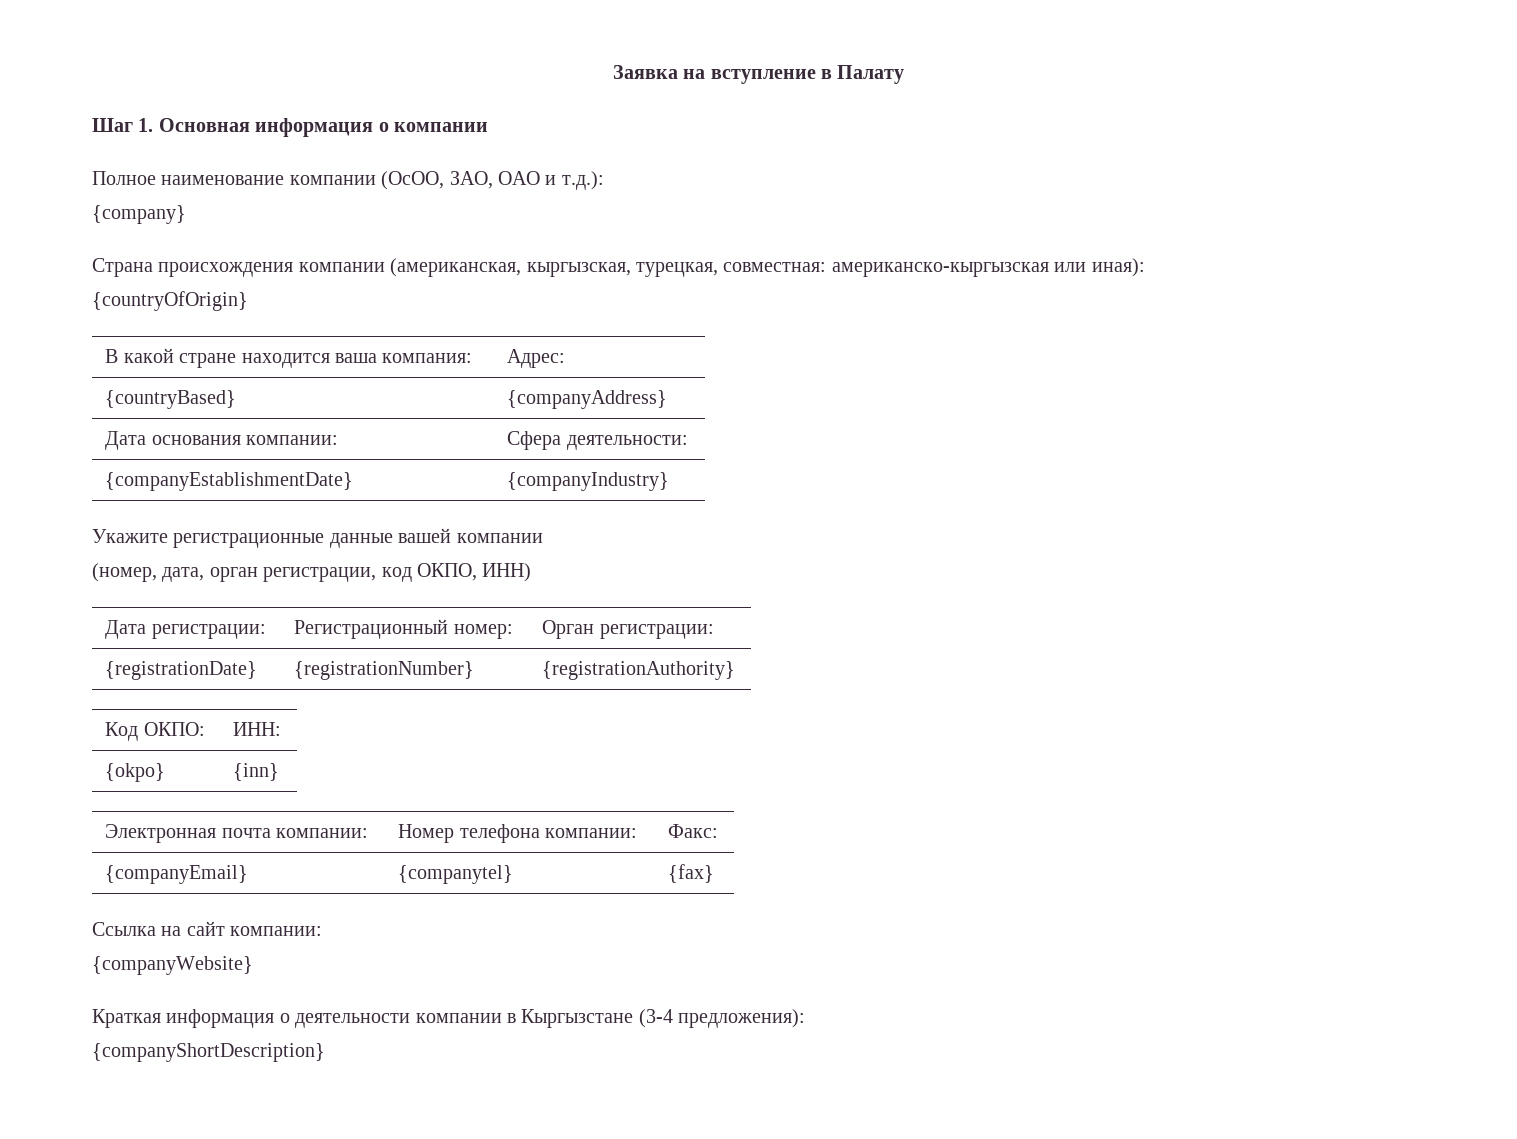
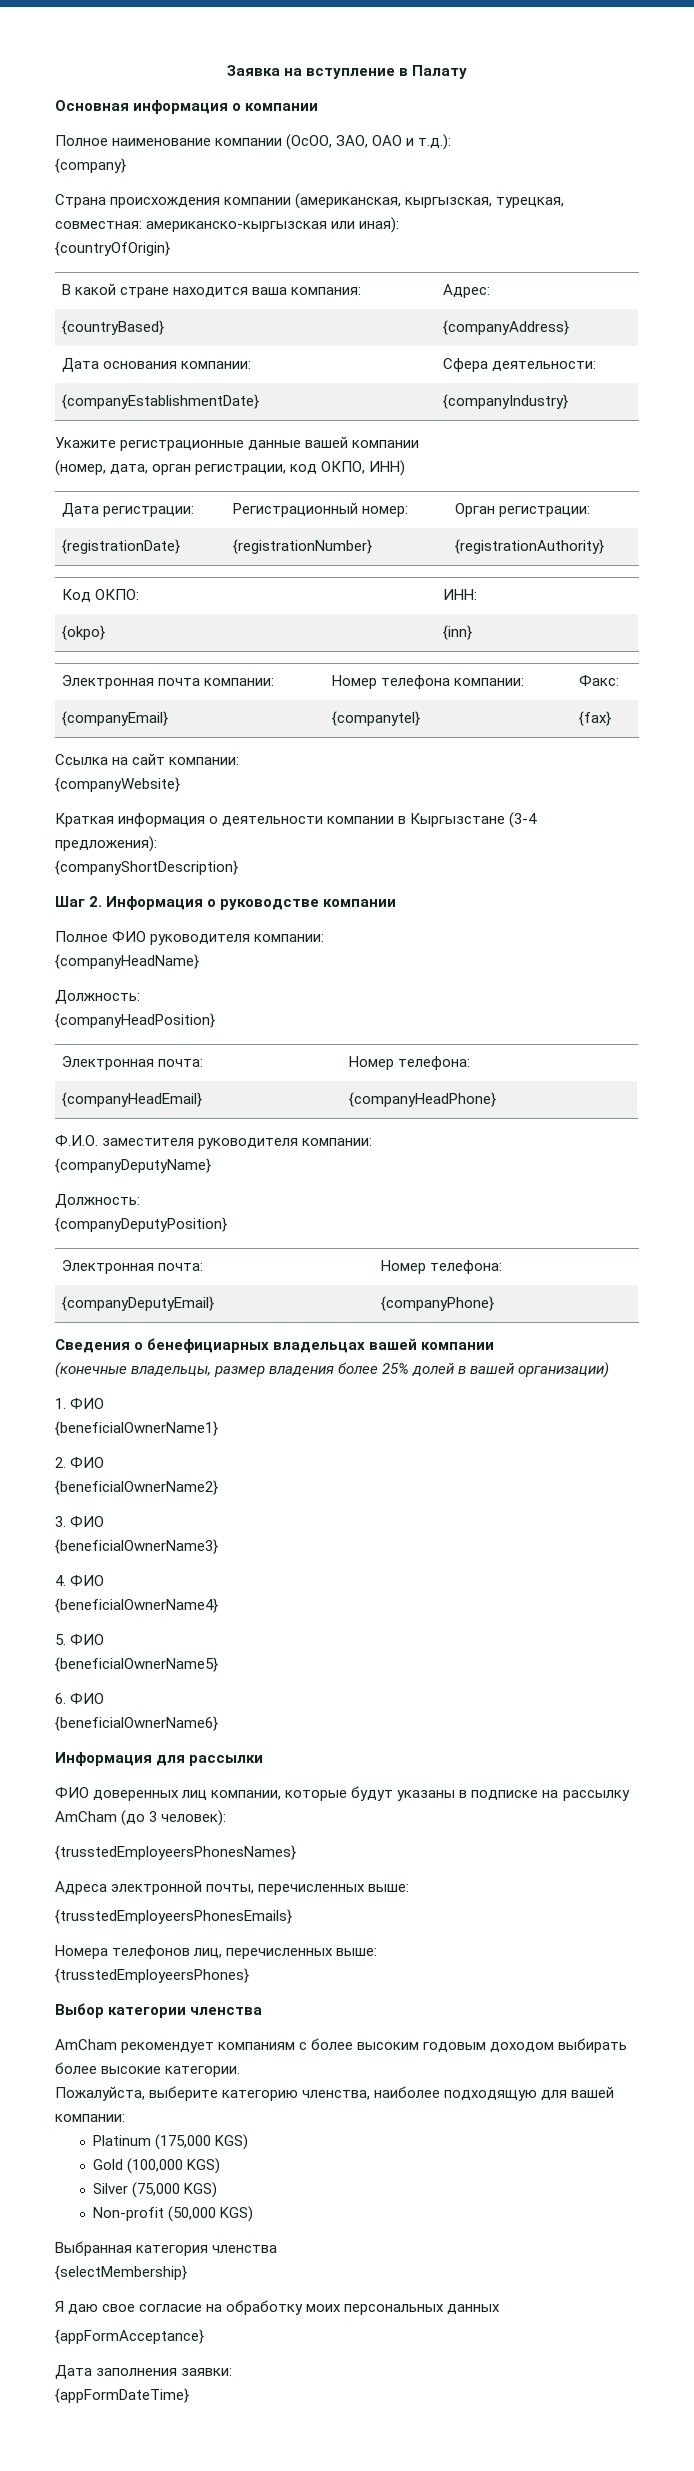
[92,118,154,132] Шаг 1. -> (468, 72) none
(325, 1052) none -> [55,896,397,910] [55,931,325,945] [55,954,199,969] [55,990,140,1004] [55,1013,215,1028] [62,1056,204,1070] [349,1056,471,1070] [62,1092,203,1107] [349,1092,497,1107] [55,1135,373,1149] [55,1158,211,1173] [55,1194,140,1208] [55,1217,227,1232] [62,1260,204,1274] [381,1260,503,1274] [62,1296,215,1311] [381,1296,495,1311] [55,1338,495,1353] [55,1362,610,1378] [55,1398,105,1409] [55,1421,218,1436] [55,1457,105,1468] [55,1480,218,1495] [55,1516,105,1527] [55,1539,218,1554] [55,1575,105,1586] [55,1598,218,1613] [55,1634,105,1645] [55,1657,218,1672] [55,1693,105,1704] [55,1716,218,1731] [55,1752,264,1766] [55,1786,630,1801] [55,1810,227,1826] [55,1845,296,1860] [55,1880,410,1895] [55,1909,292,1924] [55,1945,378,1959] [55,1968,249,1983] [55,2003,263,2018] [55,2038,628,2053] [55,2062,241,2077] [55,2086,615,2101] [55,2114,125,2122] [93,2134,249,2150] [93,2158,221,2174] [93,2182,218,2198] [93,2206,254,2222] [55,2241,278,2256] [55,2265,187,2280] [55,2300,501,2315] [55,2329,204,2344] [55,2365,233,2379] [55,2388,189,2403] // Шаг 2. Информация о руководстве компании // Полное ФИО руководителя компании: // {companyHeadName} // Должность: // {companyHeadPosition} // Электронная почта: | Номер телефона: // {companyHeadEmail} | {companyHeadPhone} // Ф.И.О. заместителя руководителя компании: // {companyDeputyName} // Должность: // {companyDeputyPosition} // Электронная почта: | Номер телефона: // {companyDeputyEmail} | {companyPhone} // Сведения о бенефициарных владельцах вашей компании // (конечные владельцы, размер владения более 25% долей в вашей организации) // 1. ФИО // {beneficialOwnerName1} // 2. ФИО // {beneficialOwnerName2} // 3. ФИО // {beneficialOwnerName3} // 4. ФИО // {beneficialOwnerName4} // 5. ФИО // {beneficialOwnerName5} // 6. ФИО // {beneficialOwnerName6} // Информация для рассылки // ФИО доверенных лиц компании, которые будут указаны в подписке на рассылку AmCham (до 3 человек): // {trusstedEmployeersPhonesNames} // Адреса электронной почты, перечисленных выше: // {trusstedEmployeersPhonesEmails} // Номера телефонов лиц, перечисленных выше: // {trusstedEmployeersPhones} // Выбор категории членства // AmCham рекомендует компаниям с более высоким годовым доходом выбирать более высокие категории. // Пожалуйста, выберите категорию членства, наиболее подходящую для вашей компании: // Platinum (175,000 KGS) // Gold (100,000 KGS) // Silver (75,000 KGS) // Non-profit (50,000 KGS) // Выбранная категория членства // {selectMembership} // Я даю свое согласие на обработку моих персональных данных // {appFormAcceptance} // Дата заполнения заявки: // {appFormDateTime}

